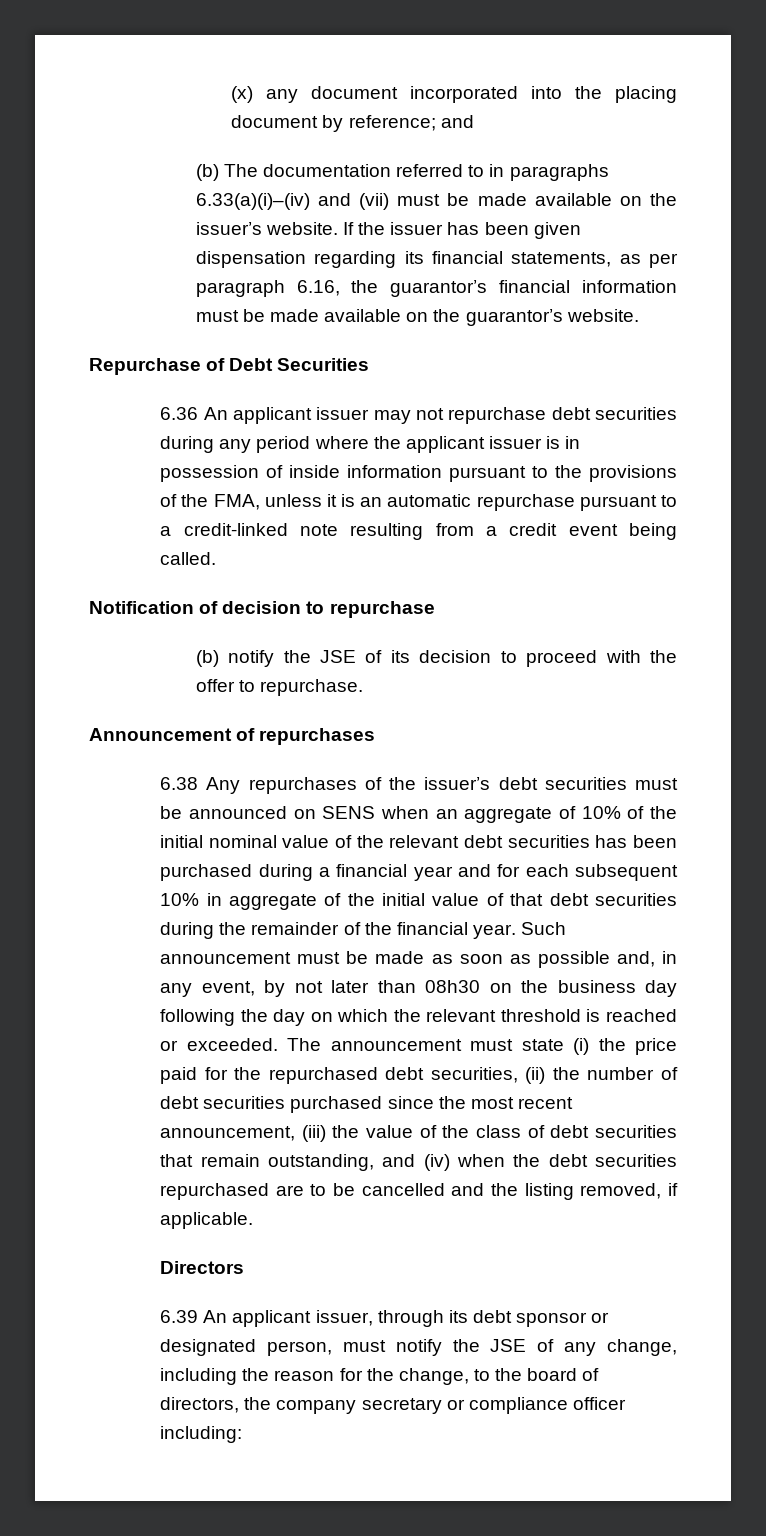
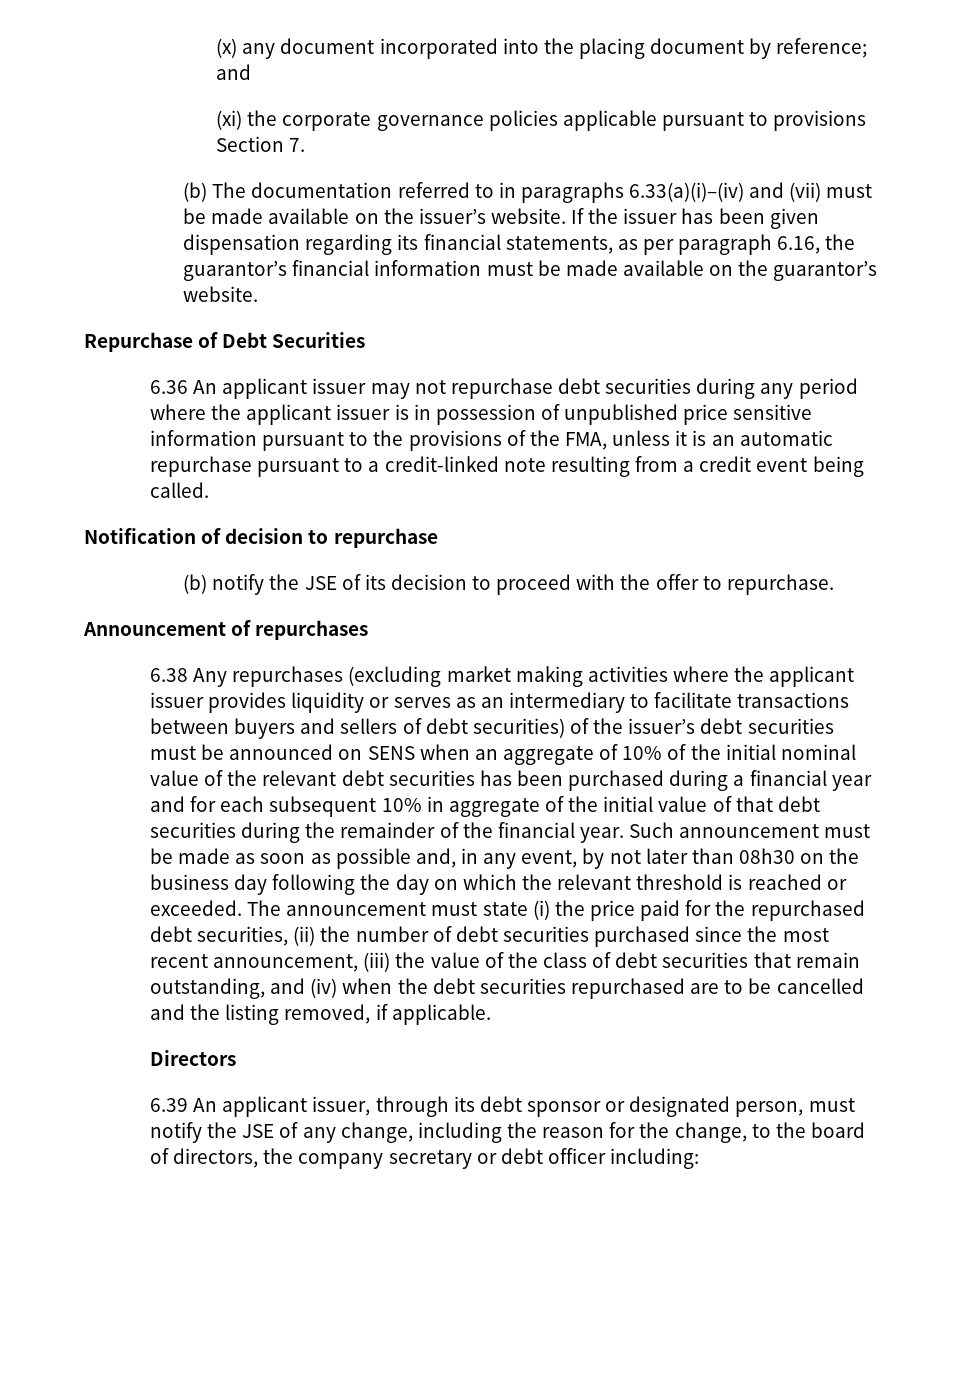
(474, 121) none -> [216,110,867,131] [216,136,306,152] // (xi) the corporate governance policies applicable pursuant to provisions Section 7.
[289,465,341,478] inside -> [564,404,813,425] unpublished price sensitive
(357, 785) none -> [348,666,855,687] [150,692,850,713] [150,718,565,739] (excluding market making activities where the applicant issuer provides liquidity or serves as an intermediary to facilitate transactions between buyers and sellers of debt securities)
[468,1397,568,1414] compliance -> [500,1148,543,1164] debt

